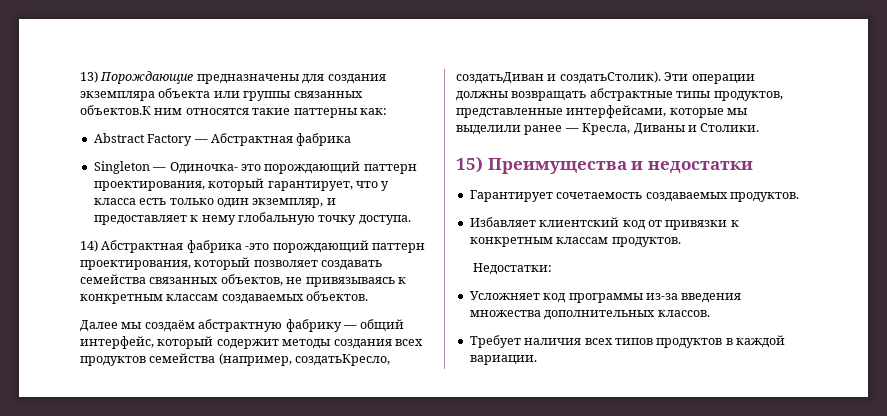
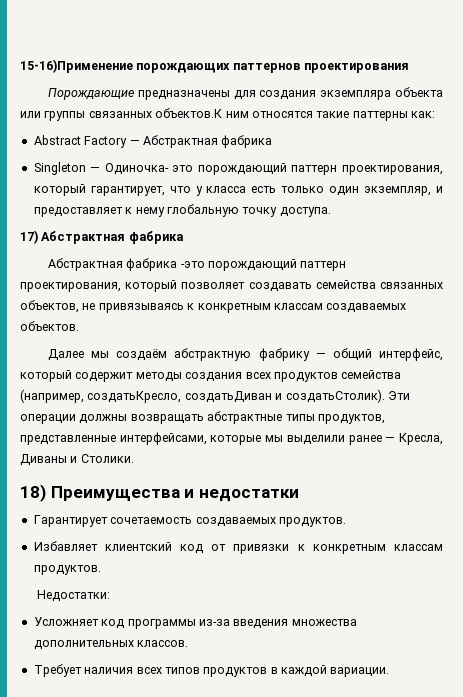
[80,71,98,83] 13) -> [20,59,410,73] 15-16)Применение порождающих паттернов проектирования //
[80,240,98,252] 14) -> [20,230,184,244] 17) Абстрактная фабрика //
[456,156,483,173] 15) -> [20,484,46,502] 18)

